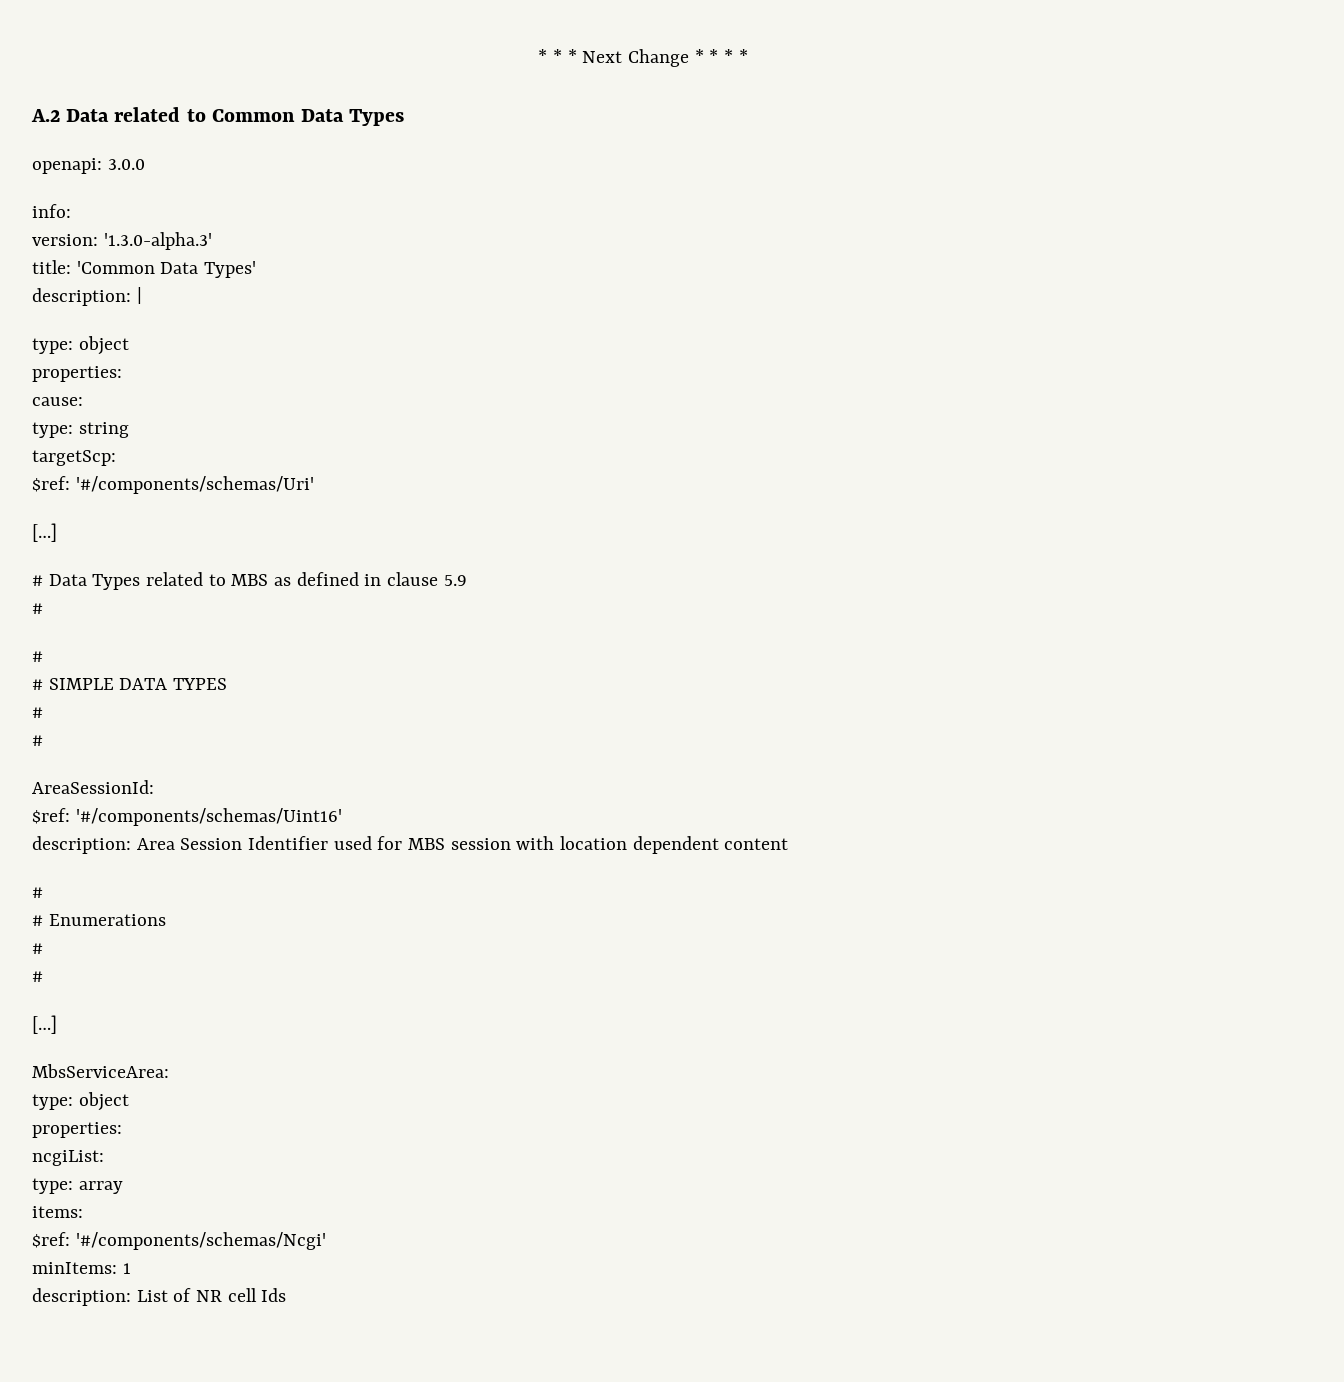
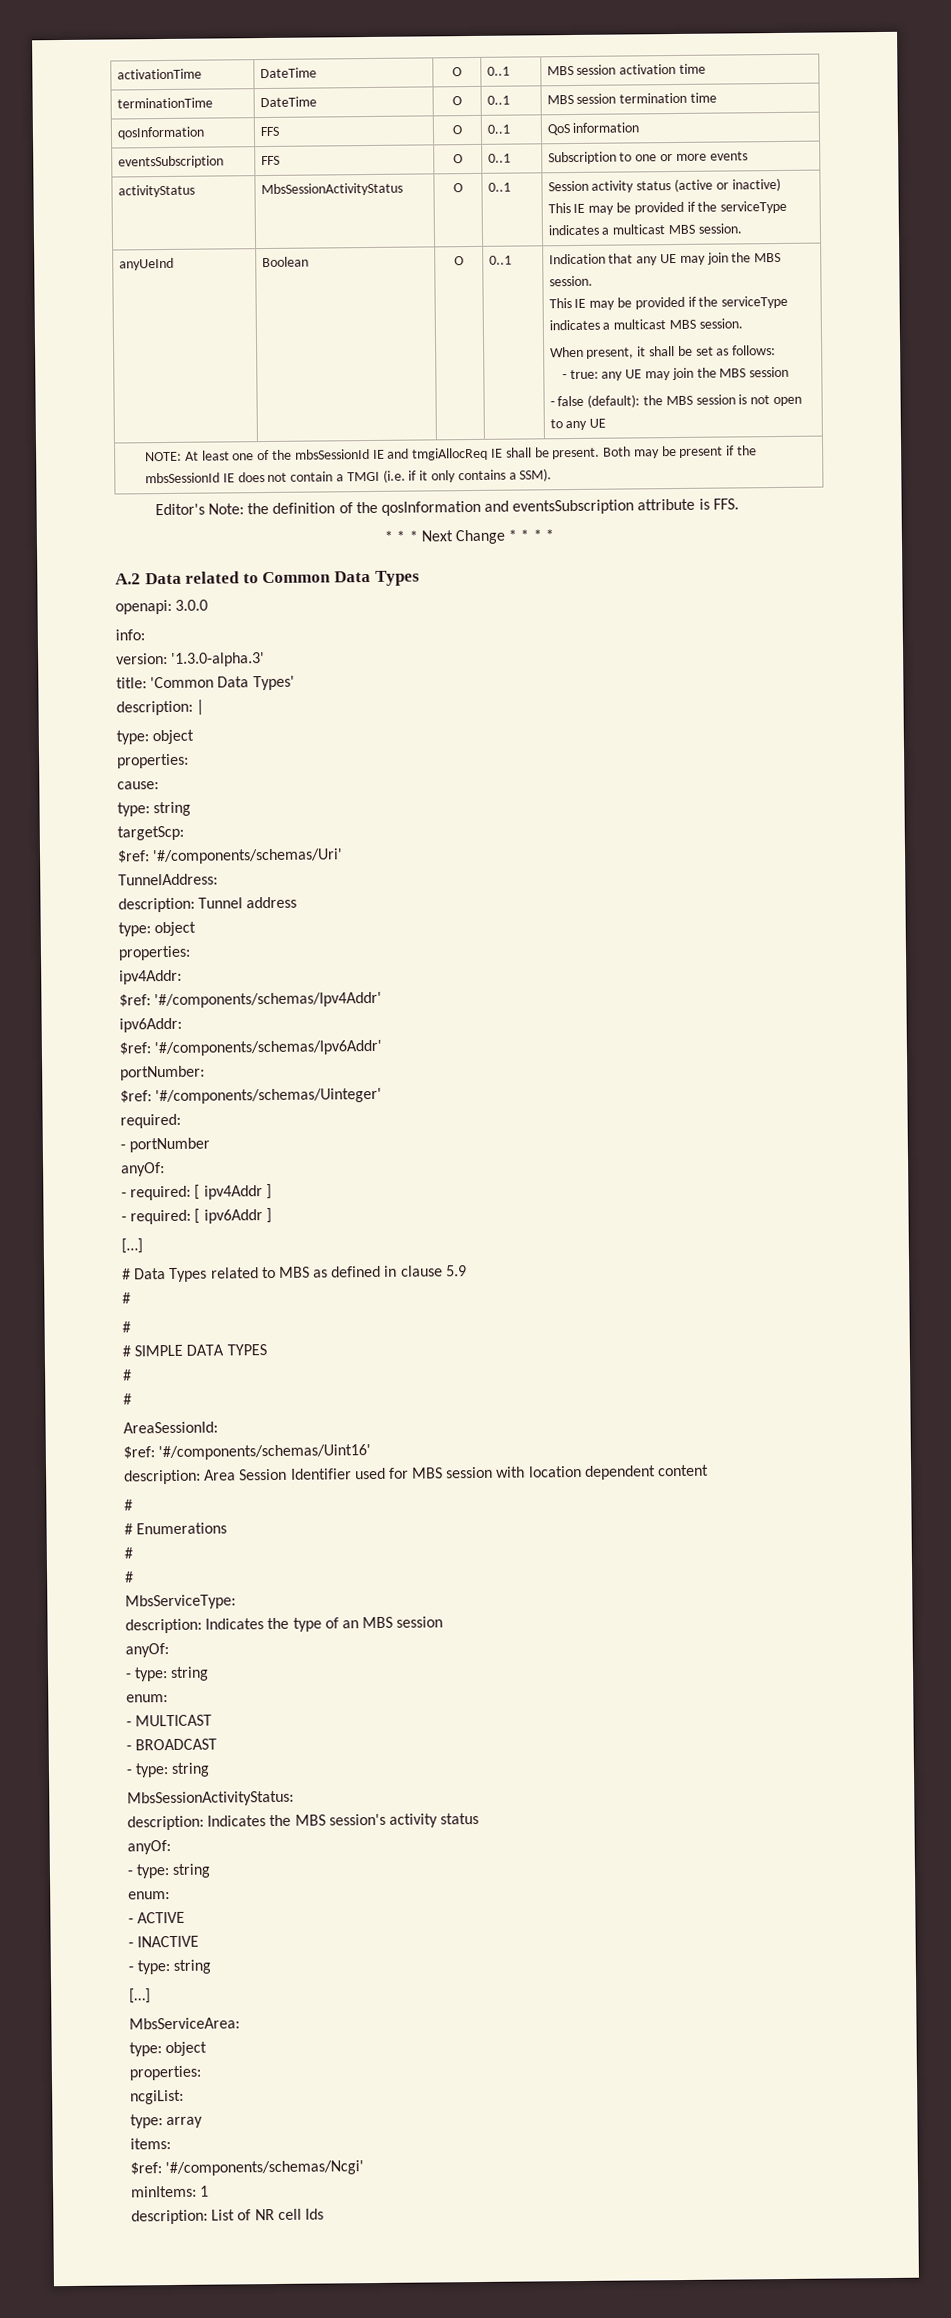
(538, 56) none -> [116,68,202,80] [259,67,317,79] [452,67,462,77] [486,66,510,76] [546,63,706,76] [116,97,213,109] [259,96,317,108] [452,96,462,106] [486,95,510,105] [546,92,717,105] [116,126,205,140] [259,126,279,137] [452,125,462,135] [486,124,510,134] [546,122,640,136] [117,155,224,169] [260,155,280,166] [453,154,463,164] [487,153,511,163] [547,151,748,165] [117,184,195,198] [260,182,403,197] [453,183,463,193] [487,182,511,192] [547,177,781,193] [547,200,788,215] [547,223,742,236] [118,257,174,271] [261,256,309,268] [454,256,464,266] [488,255,512,265] [548,252,782,266] [548,275,593,287] [548,295,789,310] [548,318,743,331] [549,345,777,359] [561,366,790,381] [549,394,802,408] [549,418,607,431] [145,445,757,462] [145,468,553,484] [154,498,739,516] activationTime | DateTime | O | 0..1 | MBS session activation time // terminationTime | DateTime | O | 0..1 | MBS session termination time // qosInformation | FFS | O | 0..1 | QoS information // eventsSubscription | FFS | O | 0..1 | Subscription to one or more events // activityStatus | MbsSessionActivityStatus | O | 0..1 | Session activity status (active or inactive) // This IE may be provided if the serviceType indicates a multicast MBS session. // anyUeInd | Boolean | O | 0..1 | Indication that any UE may join the MBS session. // This IE may be provided if the serviceType indicates a multicast MBS session. // When present, it shall be set as follows: // - true: any UE may join the MBS session // - false (default): the MBS session is not open to any UE // NOTE: At least one of the mbsSessionId IE and tmgiAllocReq IE shall be present. Both may be present if the mbsSessionId IE does not contain a TMGI (i.e. if it only contains a SSM). // Editor's Note: the definition of the qosInformation and eventsSubscription attribute is FFS. //
(314, 485) none -> [118,873,218,886] [118,896,298,913] [118,921,197,937] [118,945,191,961] [119,969,182,985] [119,991,383,1009] [119,1017,182,1033] [119,1039,383,1057] [120,1065,205,1081] [120,1087,383,1105] [120,1113,181,1129] [120,1137,211,1153] [121,1162,165,1177] [121,1183,272,1201] [121,1207,272,1225] // TunnelAddress: // description: Tunnel address // type: object // properties: // ipv4Addr: // $ref: '#/components/schemas/Ipv4Addr' // ipv6Addr: // $ref: '#/components/schemas/Ipv6Addr' // portNumber: // $ref: '#/components/schemas/Uinteger' // required: // - portNumber // anyOf: // - required: [ ipv4Addr ] // - required: [ ipv6Addr ]
(43, 976) none -> [125,1594,236,1610] [125,1616,444,1634] [125,1643,169,1658] [126,1666,210,1682] [126,1694,168,1703] [126,1714,213,1727] [126,1738,218,1751] [126,1762,211,1778] [127,1790,294,1807] [127,1812,480,1831] [127,1840,171,1855] [127,1863,212,1879] [128,1891,170,1900] [128,1911,186,1924] [128,1935,200,1948] [128,1959,212,1975] // MbsServiceType: // description: Indicates the type of an MBS session // anyOf: // - type: string // enum: // - MULTICAST // - BROADCAST // - type: string // MbsSessionActivityStatus: // description: Indicates the MBS session's activity status // anyOf: // - type: string // enum: // - ACTIVE // - INACTIVE // - type: string

